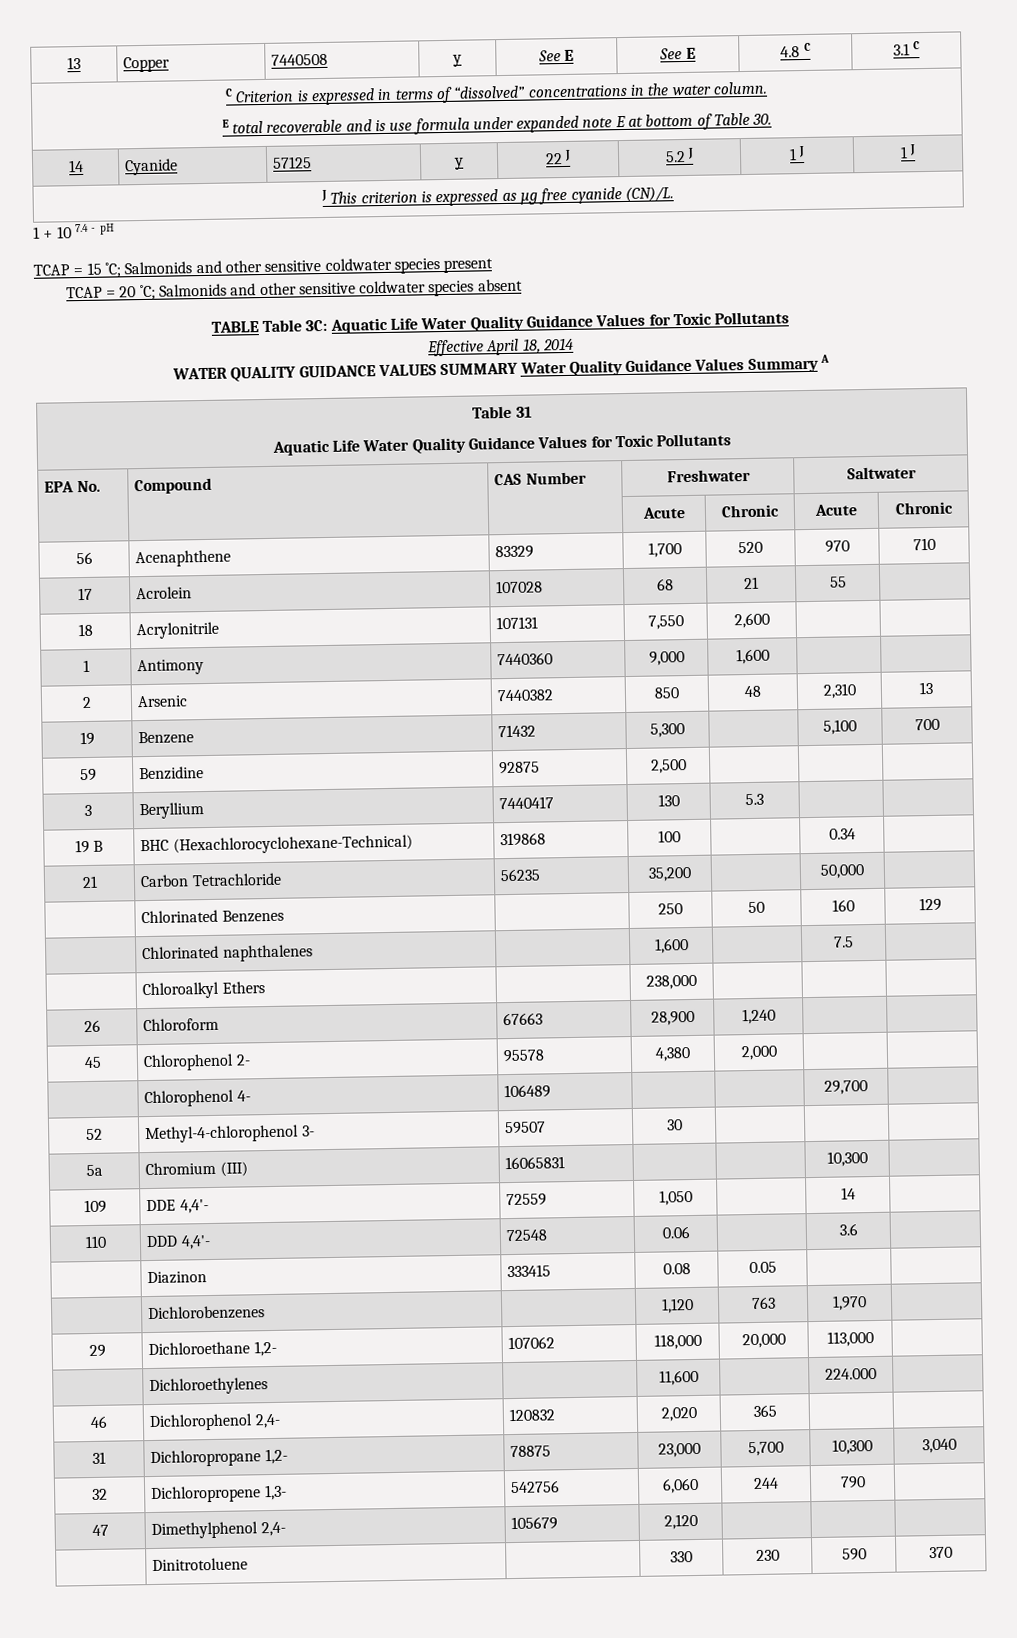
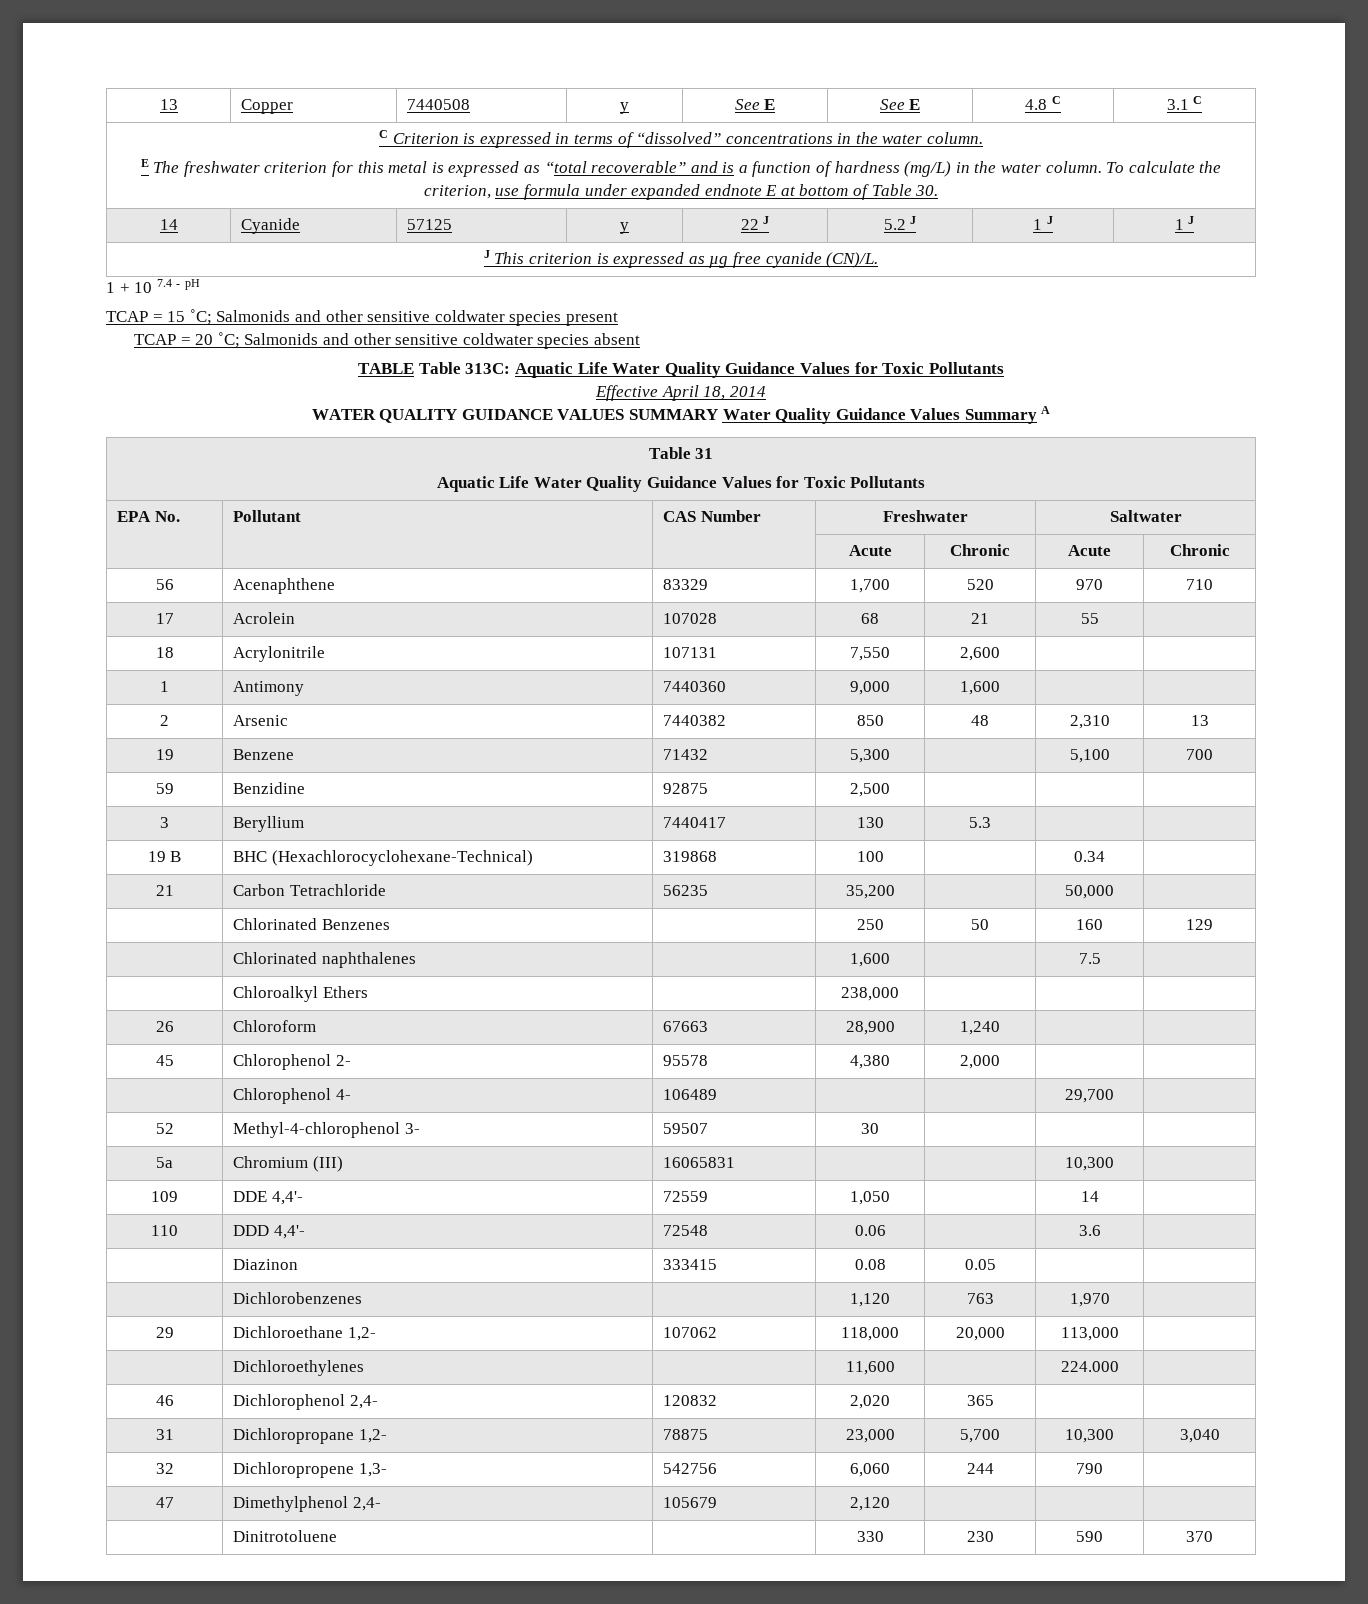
[231,119,386,134] total recoverable and is -> [153,161,1222,177] [423,185,491,199] The freshwater criterion for this metal is expressed as “total recoverable” and is a function of hardness (mg/L) in the water column. To calculate the criterion,
[582,117,613,128] note -> [704,184,762,196] endnote
[305,319,328,332] 3C: -> [465,363,511,374] 313C:
[134,477,213,495] Compound -> [233,510,302,522] Pollutant

